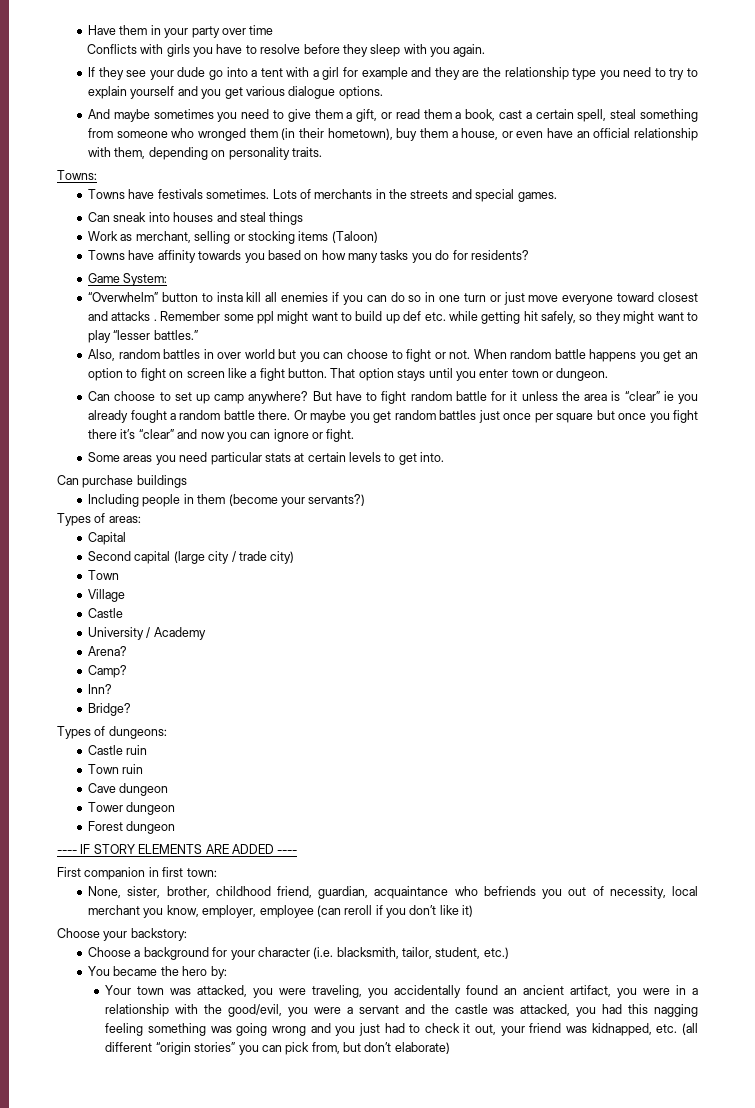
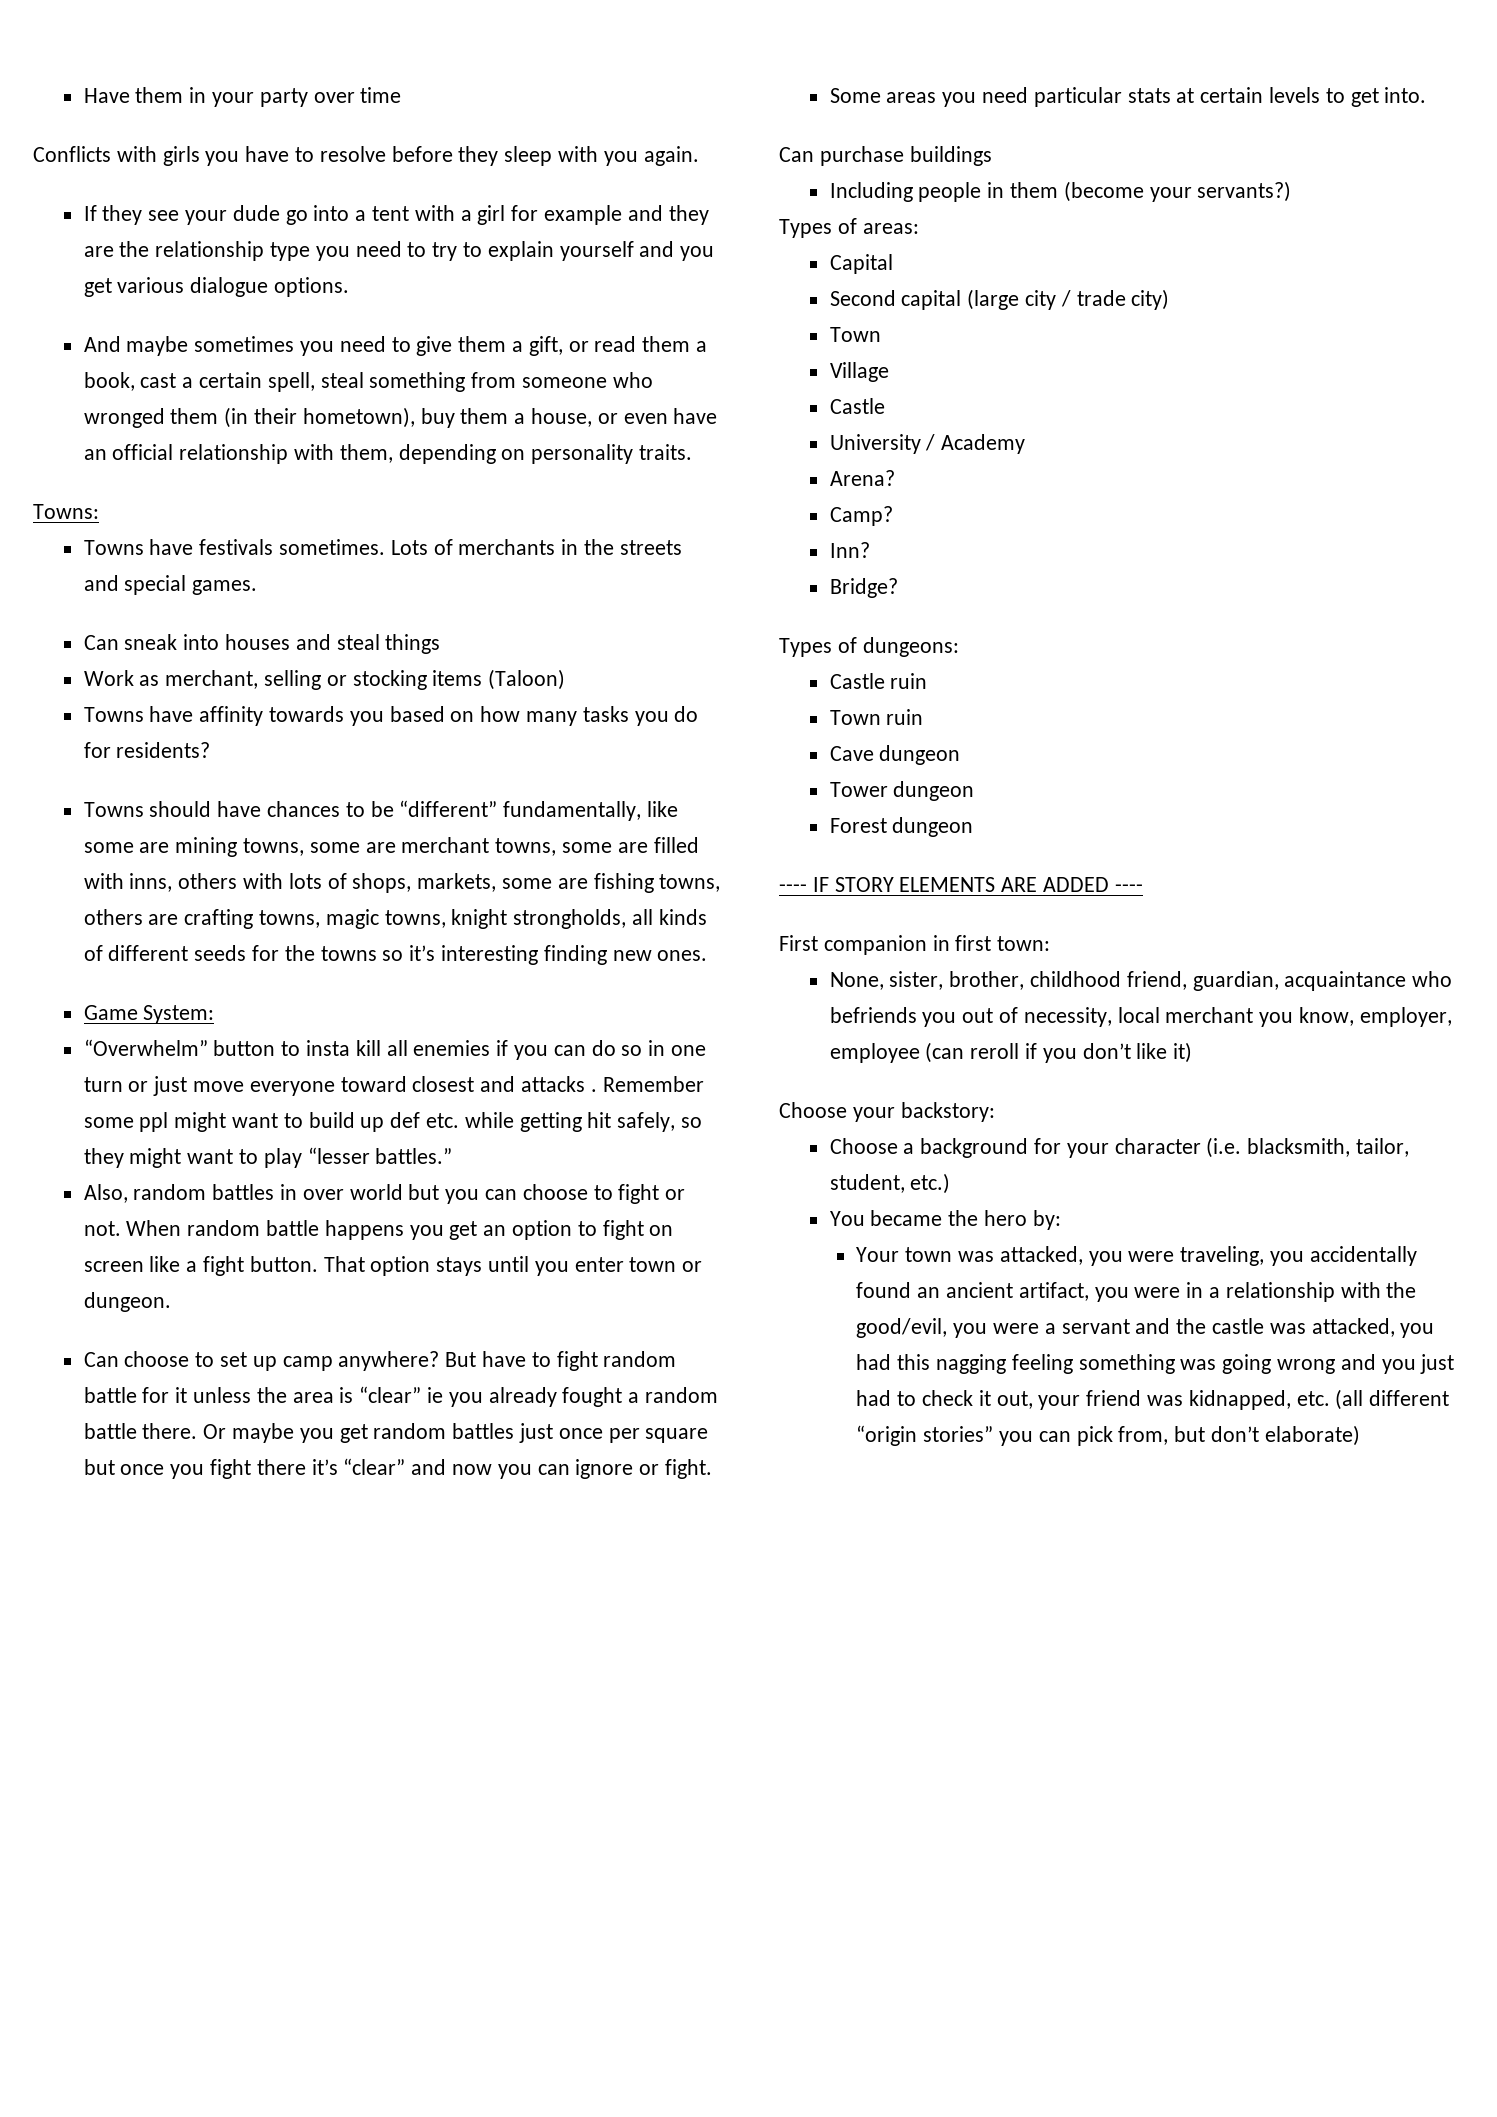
(529, 255) none -> [83,800,678,821] [83,837,699,857] [83,873,721,893] [83,909,707,929] [83,945,708,965] // Towns should have chances to be “different” fundamentally, like some are mining towns, some are merchant towns, some are filled with inns, others with lots of shops, markets, some are fishing towns, others are crafting towns, magic towns, knight strongholds, all kinds of different seeds for the towns so it’s interesting finding new ones.

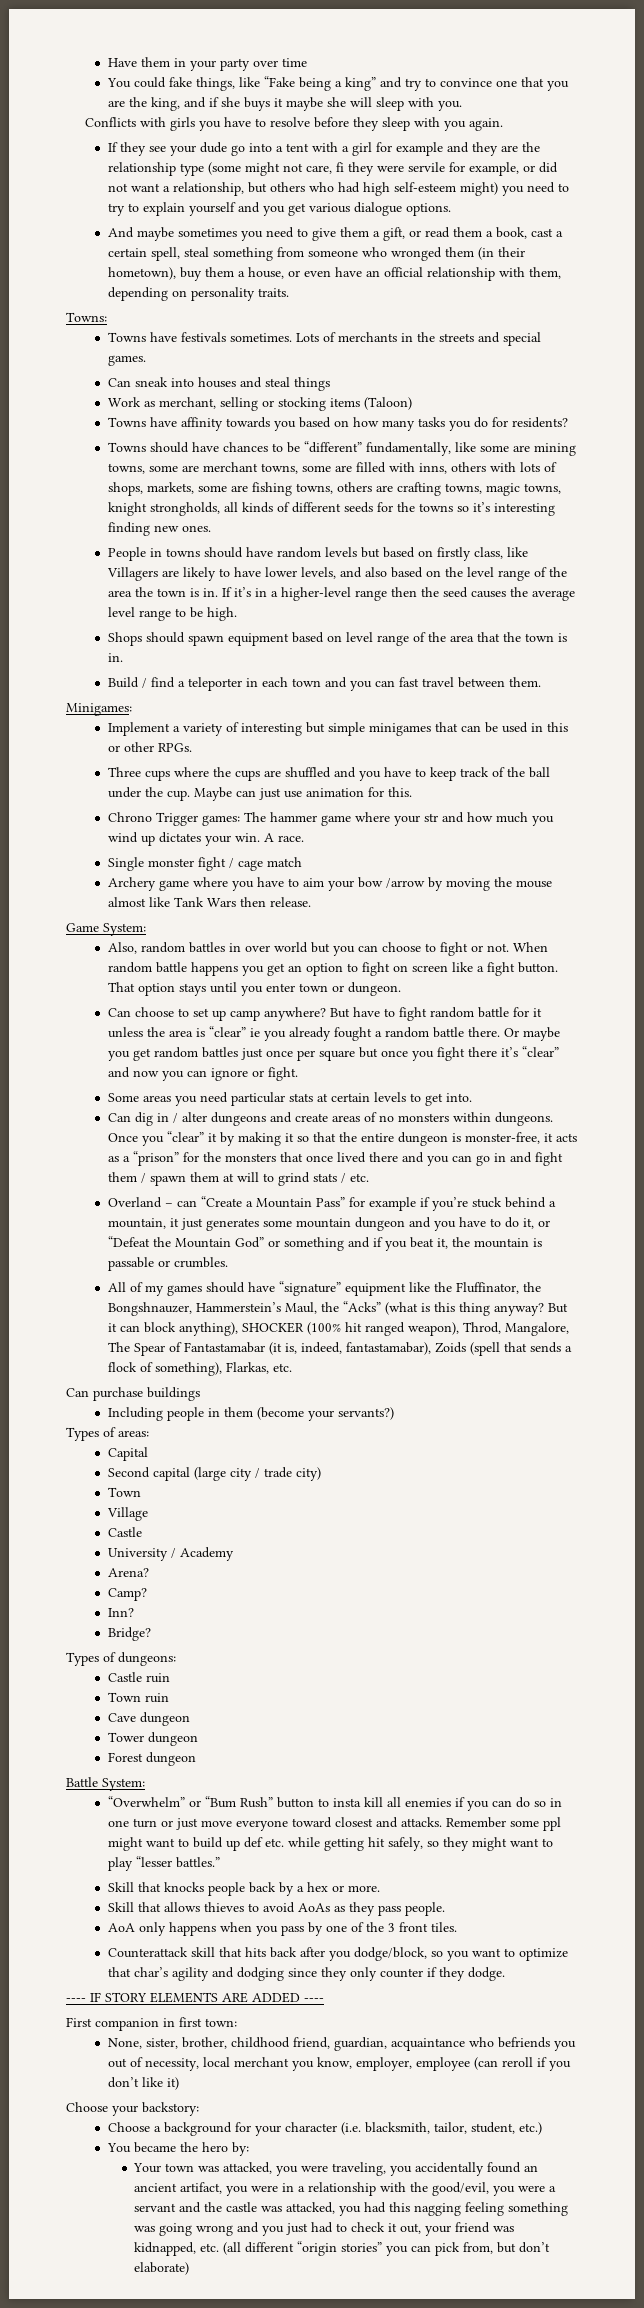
(402, 95) none -> [106,76,569,91] [107,97,462,111] // You could fake things, like “Fake being a king” and try to convince one that you are the king, and if she buys it maybe she will sleep with you.
(310, 251) none -> [207,162,558,176] [107,182,498,196] (some might not care, fi they were servile for example, or did not want a relationship, but others who had high self-esteem might)
[83,1005,215,1024] [83,1039,706,1060] [83,1076,704,1096] [83,1112,702,1132] [83,1147,453,1168] Game System: // “Overwhelm” button to insta kill all enemies if you can do so in one turn or just move everyone toward closest and attacks . Remember some ppl might want to build up def etc. while getting hit safely, so they might want to play “lesser battles.” -> [107,547,528,561] [106,567,567,581] [107,587,575,601] [107,607,237,621] [107,632,567,646] [107,653,123,662] [107,677,541,691] [66,703,132,716] [107,722,568,736] [107,742,192,752] [107,767,550,781] [107,787,412,801] [107,812,554,826] [107,832,304,846] [107,857,302,871] [107,877,552,891] [107,897,311,907] [66,923,146,936] People in towns should have random levels but based on firstly class, like Villagers are likely to have lower levels, and also based on the level range of the area the town is in. If it’s in a higher-level range then the seed causes the average level range to be high. // Shops should spawn equipment based on level range of the area that the town is in. // Build / find a teleporter in each town and you can fast travel between them. // Minigames: // Implement a variety of interesting but simple minigames that can be used in this or other RPGs. // Three cups where the cups are shuffled and you have to keep track of the ball under the cup. Maybe can just use animation for this. // Chrono Trigger games: The hammer game where your str and how much you wind up dictates your win. A race. // Single monster fight / cage match // Archery game where you have to aim your bow /arrow by moving the mouse almost like Tank Wars then release. // Game System:
(1427, 95) none -> [107,1112,553,1126] [107,1131,577,1146] [107,1151,563,1166] [107,1172,369,1186] [107,1196,556,1211] [107,1217,550,1231] [107,1236,542,1251] [107,1257,228,1271] [107,1281,541,1296] [107,1301,568,1316] [107,1322,569,1336] [107,1342,572,1356] [107,1362,292,1376] // Can dig in / alter dungeons and create areas of no monsters within dungeons. Once you “clear” it by making it so that the entire dungeon is monster-free, it acts as a “prison” for the monsters that once lived there and you can go in and fight them / spawn them at will to grind stats / etc. // Overland – can “Create a Mountain Pass” for example if you’re stuck behind a mountain, it just generates some mountain dungeon and you have to do it, or “Defeat the Mountain God” or something and if you beat it, the mountain is passable or crumbles. // All of my games should have “signature” equipment like the Fluffinator, the Bongshnauzer, Hammerstein’s Maul, the “Acks” (what is this thing anyway? But it can block anything), SHOCKER (100% hit ranged weapon), Throd, Mangalore, The Spear of Fantastamabar (it is, indeed, fantastamabar), Zoids (spell that sends a flock of something), Flarkas, etc.
(974, 827) none -> [66,1777,145,1791] [107,1796,562,1811] [107,1817,561,1831] [107,1837,553,1851] [107,1856,220,1871] [107,1882,380,1896] [107,1902,445,1916] [107,1922,457,1936] [107,1947,568,1961] [107,1967,505,1981] // Battle System: // “Overwhelm” or “Bum Rush” button to insta kill all enemies if you can do so in one turn or just move everyone toward closest and attacks. Remember some ppl might want to build up def etc. while getting hit safely, so they might want to play “lesser battles.” // Skill that knocks people back by a hex or more. // Skill that allows thieves to avoid AoAs as they pass people. // AoA only happens when you pass by one of the 3 front tiles. // Counterattack skill that hits back after you dodge/block, so you want to optimize that char’s agility and dodging since they only counter if they dodge.

